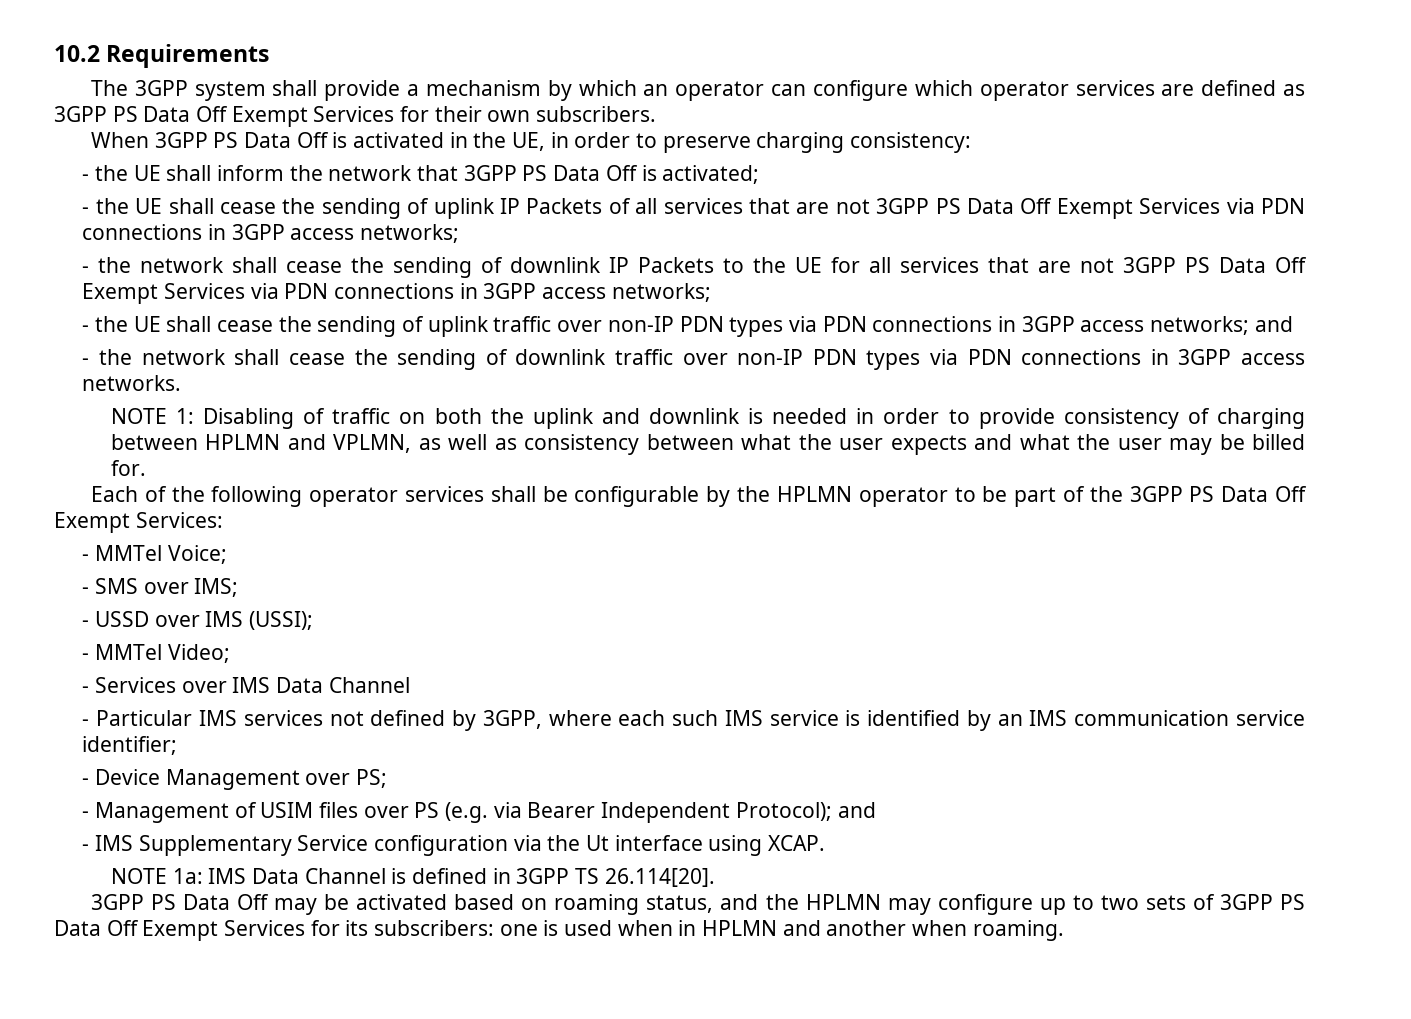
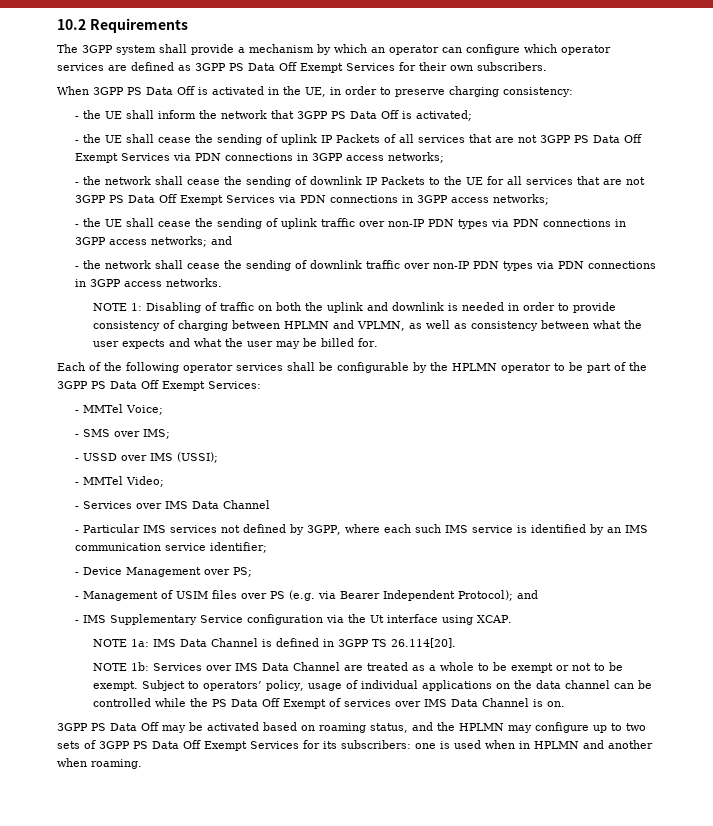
(715, 877) none -> [92,662,623,673] [92,680,652,691] [92,698,565,709] // NOTE 1b: Services over IMS Data Channel are treated as a whole to be exempt or not to be exempt. Subject to operators’ policy, usage of individual applications on the data channel can be controlled while the PS Data Off Exempt of services over IMS Data Channel is on.

